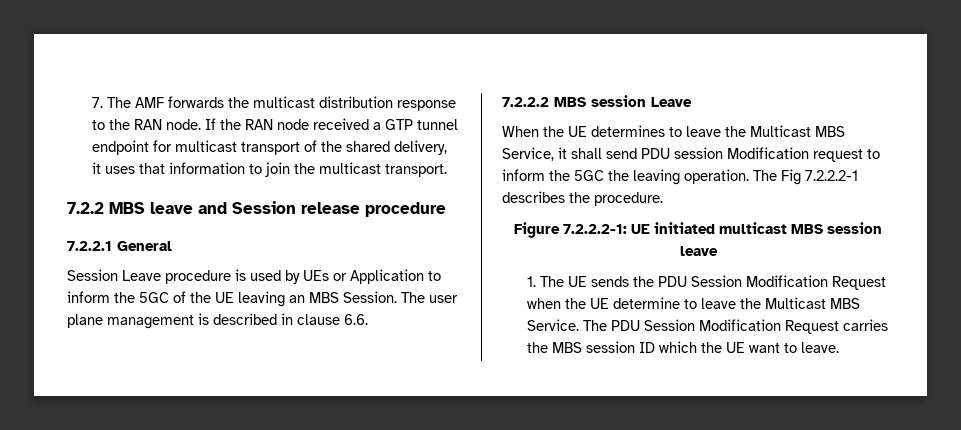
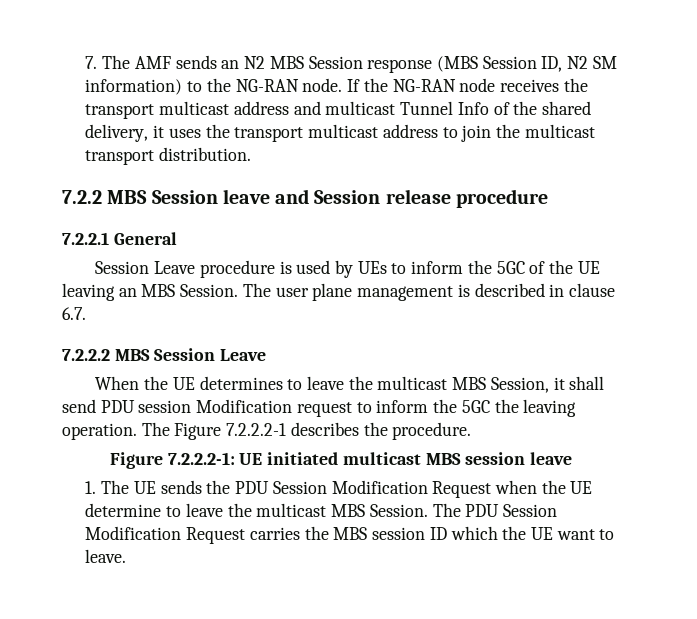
[168,96,457,111] forwards the multicast distribution response -> [175,55,617,73] [85,79,183,95] sends an N2 MBS Session response (MBS Session ID, N2 SM information)
[134,119,163,130] RAN -> [235,79,299,92] NG-RAN
[245,118,459,130] [92,140,301,155] RAN node received a GTP tunnel endpoint for multicast transport -> [392,78,588,92] [85,101,489,119] NG-RAN node receives the transport multicast address and multicast Tunnel Info
[139,162,246,174] that information -> [205,124,438,142] the transport multicast address
[385,164,448,177] transport. -> [85,147,252,165] transport distribution.
(145, 208) none -> [151,190,218,204] Session
[333,269,424,284] or Application -> (387, 267) none
[344,314,368,325] 6.6. -> [62,307,86,320] 6.7.
[591,95,646,107] session -> [154,348,216,361] Session
[750,125,845,137] [502,147,554,161] Multicast MBS Service, -> [377,376,549,393] multicast MBS Session,
[781,169,801,185] Fig -> [174,423,222,440] Figure
[765,297,861,309] [527,319,580,331] Multicast MBS Service. -> [256,503,428,517] multicast MBS Session.

